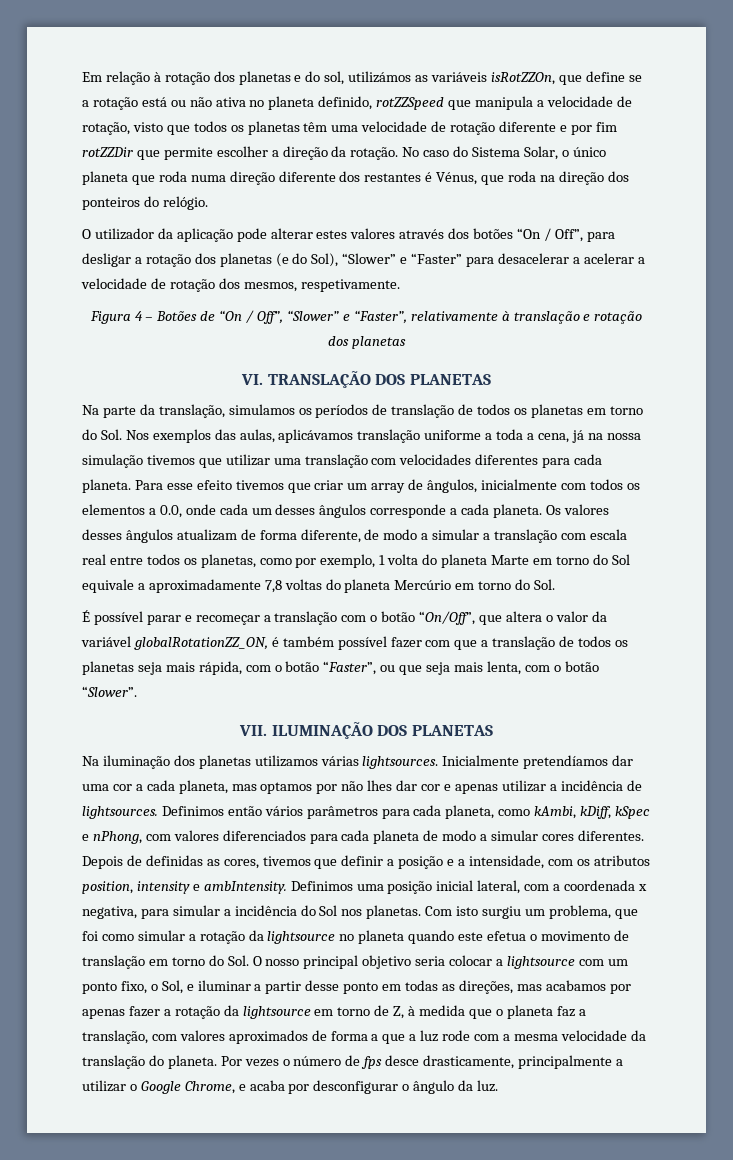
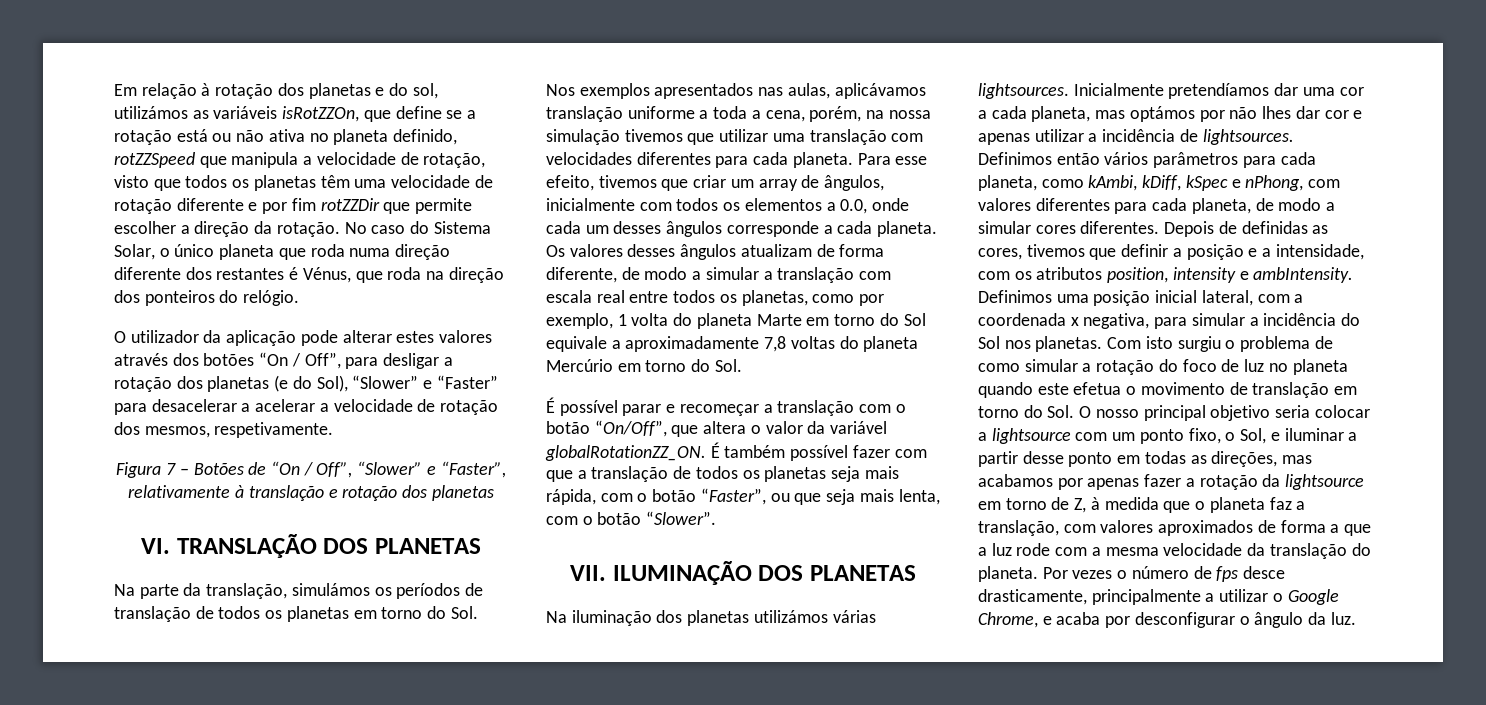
[134,311,143,321] 4 -> [166,463,177,475] 7
[228,404,295,415] simulamos -> [291,583,370,596] simulámos
[214,429,236,440] das -> [654,83,784,99] apresentados nas
[571,430,584,443] já -> [809,106,862,122] porém,
[196,480,232,490] efeito -> [546,175,594,191] efeito,
[133,637,279,650] globalRotationZZ_ON, é -> [545,442,720,461] globalRotationZZ_ON. É
[254,755,318,767] utilizamos -> [753,610,828,623] utilizámos
[260,782,313,794] optamos -> [1129,106,1195,122] optámos
[222,830,420,844] diferenciados para cada planeta -> [1035,198,1251,214] diferentes para cada planeta,
[524,905,638,919] [82,930,336,944] um problema, que foi como simular a rotação da lightsource -> [1225,336,1333,352] [978,359,1265,375] o problema de como simular a rotação do foco de luz

